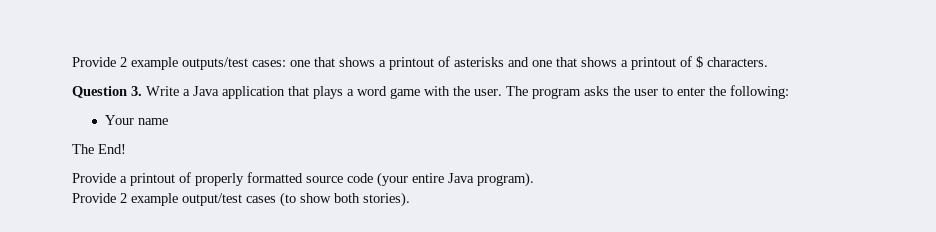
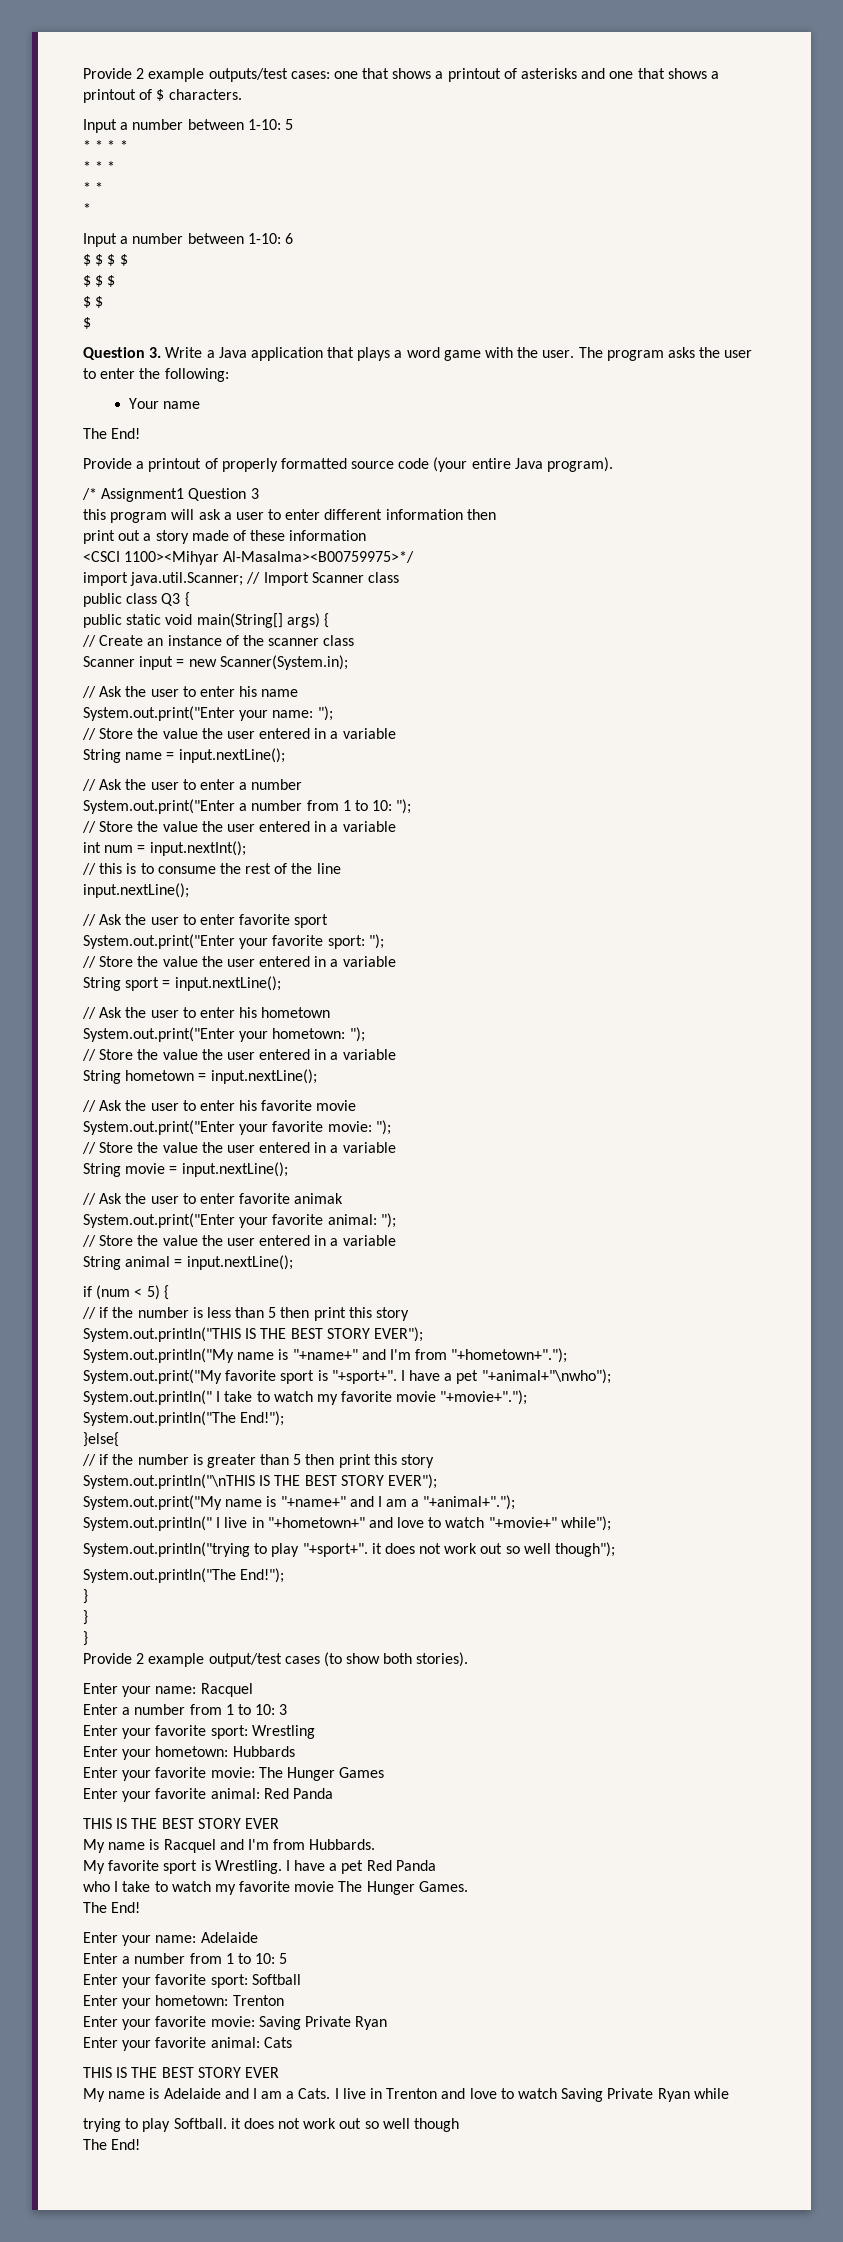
(768, 62) none -> [83,119,293,133] [83,140,128,151] [83,161,116,172] [83,182,104,193] [83,203,91,214] [83,233,293,247] [83,254,128,266] [83,275,116,287] [83,296,104,308] [83,317,91,329] // Input a number between 1-10: 5 // * * * * // * * * // * * // * // Input a number between 1-10: 6 // $ $ $ $ // $ $ $ // $ $ // $
(534, 179) none -> [82,488,259,502] [83,509,496,523] [83,530,367,544] [83,551,415,565] [83,572,399,586] [83,592,190,607] [83,613,329,628] [82,635,355,647] [83,655,348,670] [82,686,299,698] [83,706,333,721] [82,728,396,740] [83,748,285,763] [82,779,303,791] [83,799,412,814] [82,821,396,833] [83,841,246,856] [82,863,341,875] [83,883,189,898] [82,914,329,928] [83,934,384,949] [82,956,396,968] [83,976,281,991] [82,1007,331,1019] [83,1027,365,1042] [82,1049,396,1061] [83,1069,317,1084] [82,1100,357,1112] [83,1120,391,1135] [82,1142,396,1154] [83,1162,288,1177] [82,1193,344,1205] [83,1213,396,1228] [82,1235,396,1247] [83,1255,293,1270] [83,1285,169,1300] [82,1307,410,1321] [83,1327,423,1342] [83,1348,568,1363] [83,1369,611,1384] [83,1390,528,1405] [83,1411,285,1426] [83,1432,119,1447] [82,1454,435,1468] [83,1474,437,1489] [83,1495,516,1510] [83,1516,611,1531] [83,1542,616,1557] [83,1568,285,1583] [83,1589,88,1604] [83,1610,88,1625] [83,1631,88,1646] // /* Assignment1 Question 3 // this program will ask a user to enter different information then // print out a story made of these information // <CSCI 1100><Mihyar Al-Masalma><B00759975>*/ // import java.util.Scanner; // Import Scanner class // public class Q3 { // public static void main(String[] args) { // // Create an instance of the scanner class // Scanner input = new Scanner(System.in); // // Ask the user to enter his name // System.out.print("Enter your name: "); // // Store the value the user entered in a variable // String name = input.nextLine(); // // Ask the user to enter a number // System.out.print("Enter a number from 1 to 10: "); // // Store the value the user entered in a variable // int num = input.nextInt(); // // this is to consume the rest of the line // input.nextLine(); // // Ask the user to enter favorite sport // System.out.print("Enter your favorite sport: "); // // Store the value the user entered in a variable // String sport = input.nextLine(); // // Ask the user to enter his hometown // System.out.print("Enter your hometown: "); // // Store the value the user entered in a variable // String hometown = input.nextLine(); // // Ask the user to enter his favorite movie // System.out.print("Enter your favorite movie: "); // // Store the value the user entered in a variable // String movie = input.nextLine(); // // Ask the user to enter favorite animak // System.out.print("Enter your favorite animal: "); // // Store the value the user entered in a variable // String animal = input.nextLine(); // if (num < 5) { // // if the number is less than 5 then print this story // System.out.println("THIS IS THE BEST STORY EVER"); // System.out.println("My name is "+name+" and I'm from "+hometown+"."); // System.out.print("My favorite sport is "+sport+". I have a pet "+animal+"\nwho"); // System.out.println(" I take to watch my favorite movie "+movie+"."); // System.out.println("The End!"); // }else{ // // if the number is greater than 5 then print this story // System.out.println("\nTHIS IS THE BEST STORY EVER"); // System.out.print("My name is "+name+" and I am a "+animal+"."); // System.out.println(" I live in "+hometown+" and love to watch "+movie+" while"); // System.out.println("trying to play "+sport+". it does not work out so well though"); // System.out.println("The End!"); // } // } // }
(410, 199) none -> [83,1683,253,1697] [83,1704,288,1715] [83,1725,315,1739] [83,1746,295,1760] [83,1767,385,1781] [83,1788,333,1802] [83,1818,279,1829] [83,1839,376,1853] [83,1860,436,1874] [83,1881,468,1895] [83,1902,141,1913] [83,1932,258,1946] [83,1953,288,1964] [83,1974,301,1988] [83,1995,284,2009] [83,2016,388,2030] [83,2037,292,2051] [83,2067,279,2078] [83,2088,729,2102] [83,2118,460,2132] [83,2139,141,2150] // Enter your name: Racquel // Enter a number from 1 to 10: 3 // Enter your favorite sport: Wrestling // Enter your hometown: Hubbards // Enter your favorite movie: The Hunger Games // Enter your favorite animal: Red Panda // THIS IS THE BEST STORY EVER // My name is Racquel and I'm from Hubbards. // My favorite sport is Wrestling. I have a pet Red Panda // who I take to watch my favorite movie The Hunger Games. // The End! // Enter your name: Adelaide // Enter a number from 1 to 10: 5 // Enter your favorite sport: Softball // Enter your hometown: Trenton // Enter your favorite movie: Saving Private Ryan // Enter your favorite animal: Cats // THIS IS THE BEST STORY EVER // My name is Adelaide and I am a Cats. I live in Trenton and love to watch Saving Private Ryan while // trying to play Softball. it does not work out so well though // The End!

